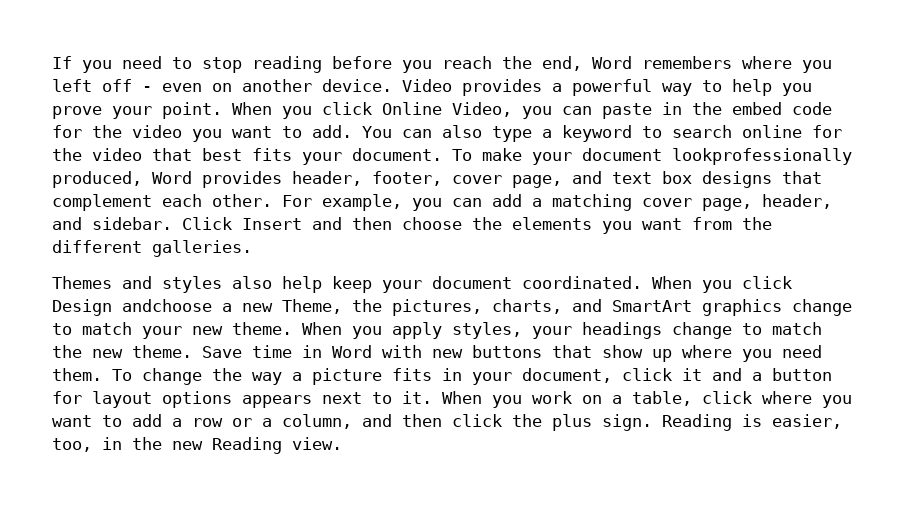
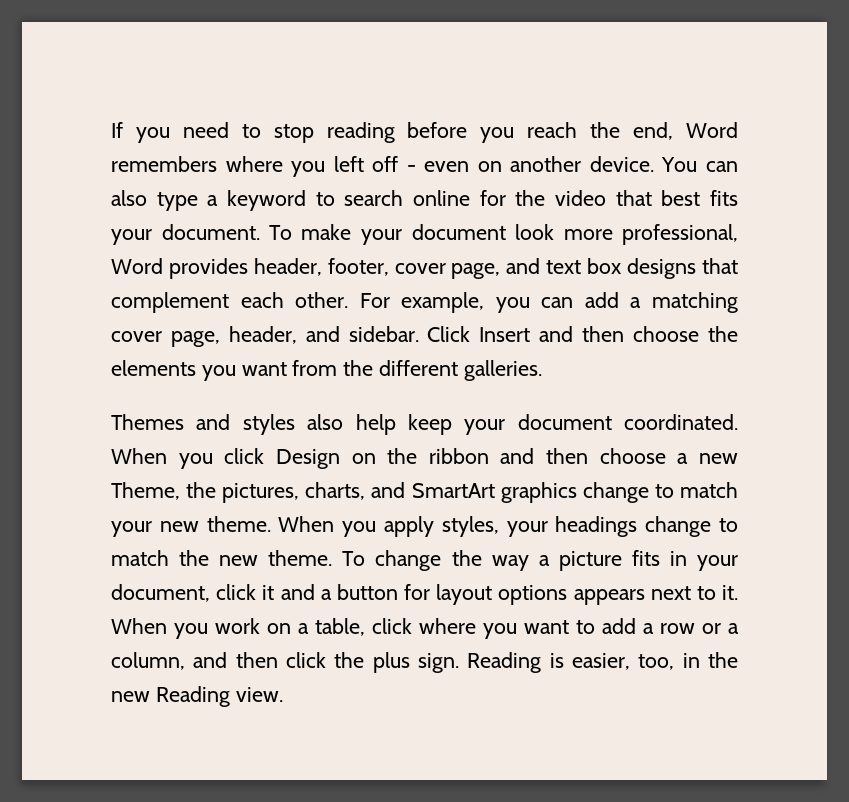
[402,79,812,96] [52,102,832,119] [52,125,352,142] Video provides a powerful way to help you prove your point. When you click Online Video, you can paste in the embed code for the video you want to add. -> (654, 164) none
[672,148,852,165] [52,171,142,188] lookprofessionally produced, -> [514,224,738,245] look more professional,
[122,299,212,312] andchoose -> [351,448,666,464] on the ribbon and then choose
[202,345,822,362] [52,368,102,381] Save time in Word with new buttons that show up where you need them. -> (333, 558) none

